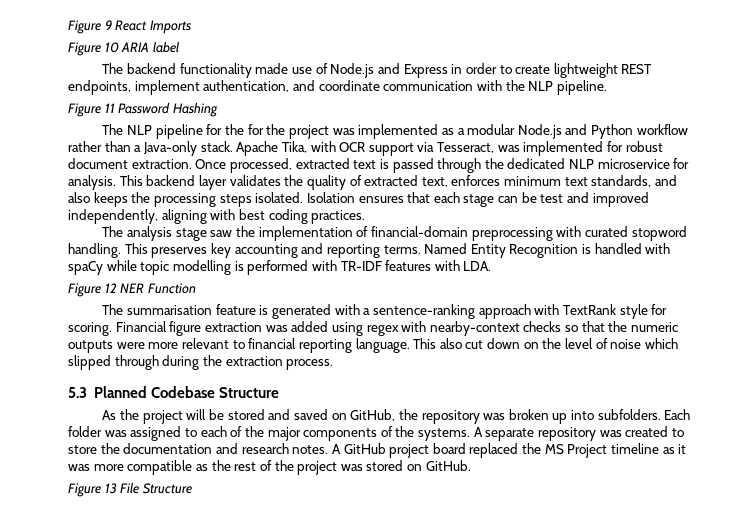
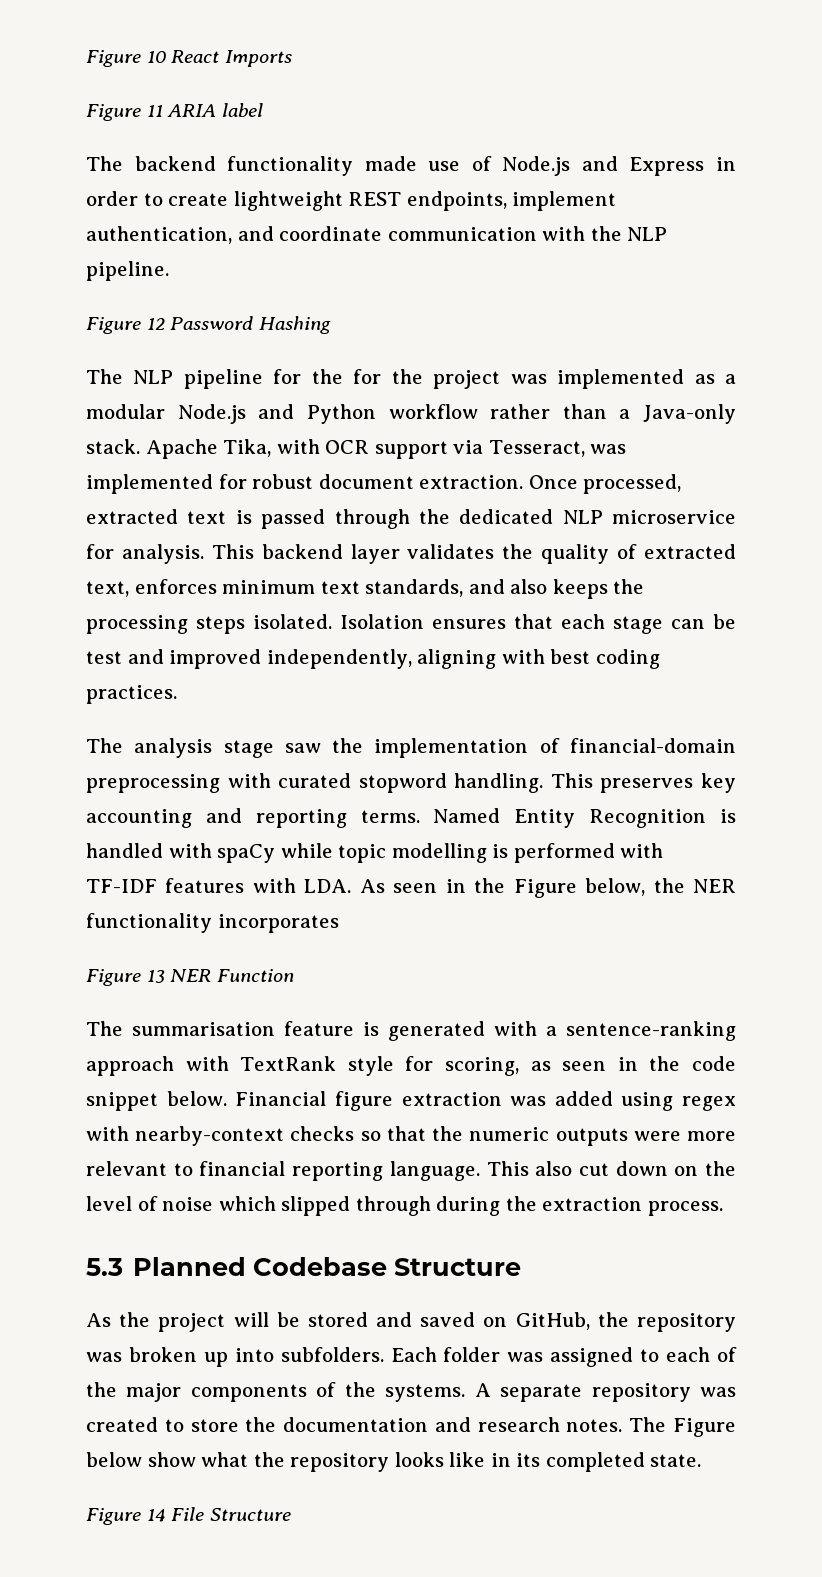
[68,20,112,34] Figure 9 -> [86,50,166,67] Figure 10
[104,42,119,53] 10 -> [146,105,163,117] 11
[104,103,115,113] 11 -> [146,318,165,330] 12
[340,261,382,271] TR-IDF -> [86,879,157,893] TF-IDF
[68,283,117,297] // Figure 12 -> [359,878,736,898] [86,913,339,933] [86,969,165,986] As seen in the Figure below, the NER functionality incorporates // Figure 13
[68,322,112,336] scoring. -> [444,1056,736,1076] [86,1091,227,1111] scoring, as seen in the code snippet below.
[331,443,687,458] [68,460,471,475] [68,483,117,497] A GitHub project board replaced the MS Project timeline as it was more compatible as the rest of the project was stored on GitHub. // Figure 13 -> [629,1417,736,1437] [86,1452,702,1472] [86,1508,166,1525] The Figure below show what the repository looks like in its completed state. // Figure 14

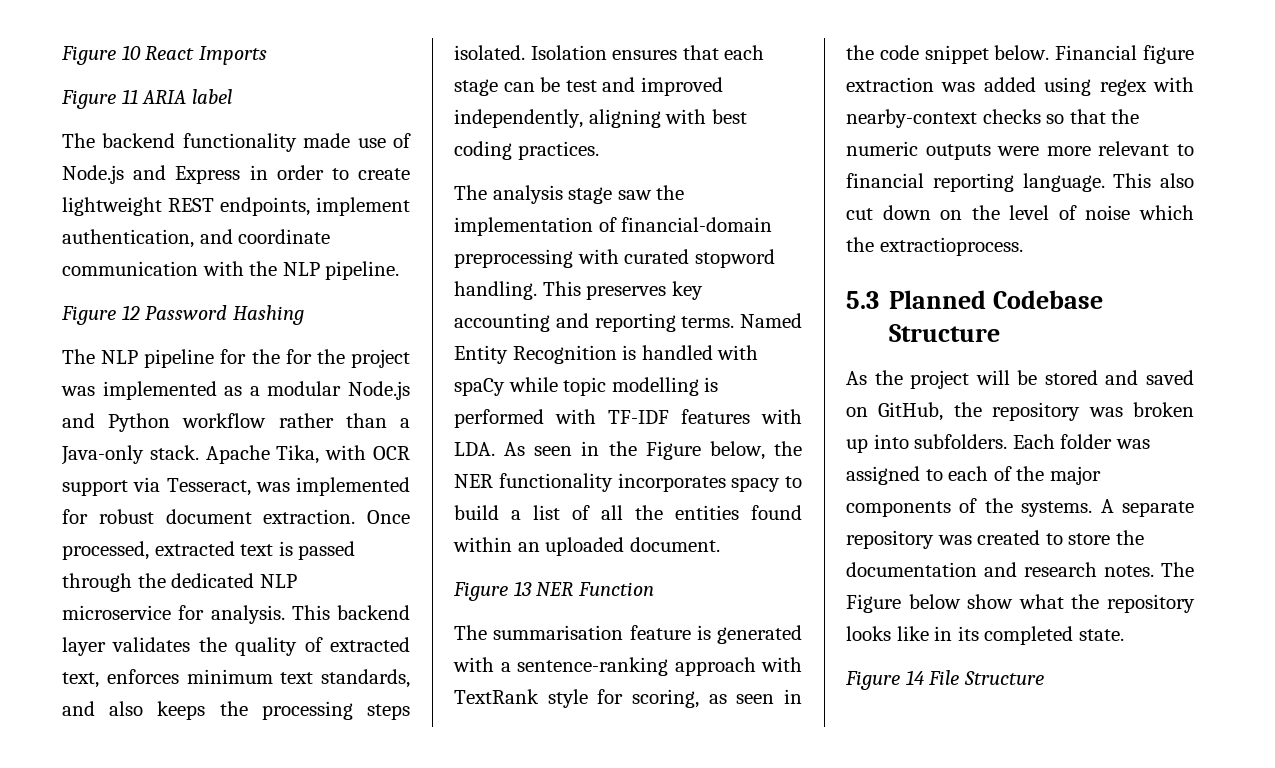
(339, 923) none -> [731,476,802,492] [454,505,802,520] [453,537,720,556] spacy to build a list of all the entities found within an uploaded document.
[281,1196,723,1216] slipped through during the extraction process. -> [846,237,1023,256] the extractioprocess.

